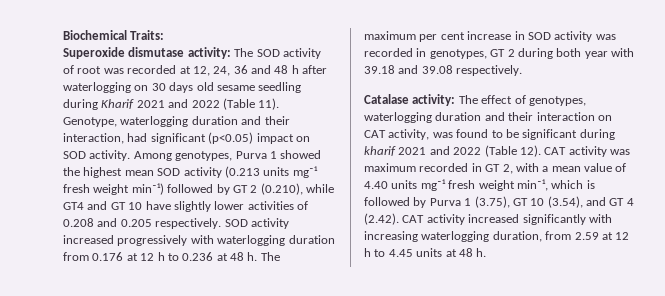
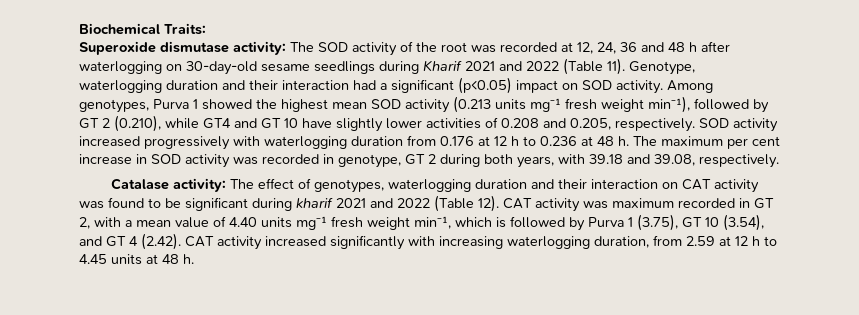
(74, 69) none -> [416,42,437,52] the
[151,82,302,93] 30 days old sesame seedling -> [186,61,375,75] 30-day-old sesame seedlings
[63,133,148,144] interaction, had -> [282,80,387,90] interaction had a
[131,183,164,195] min⁻¹) -> [648,96,690,113] min⁻¹),
[120,219,152,227] 0.205 -> [570,118,611,130] 0.205,
[429,49,487,59] genotypes, -> [338,154,401,168] genotype,
[584,51,608,59] year -> [517,156,554,168] years,
[421,65,453,74] 39.08 -> [654,154,695,166] 39.08,
[388,129,430,140] activity, -> [713,179,759,193] activity

